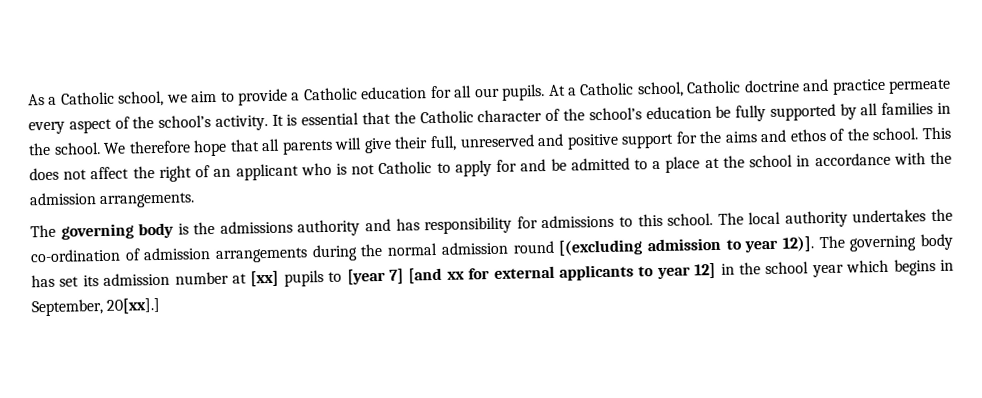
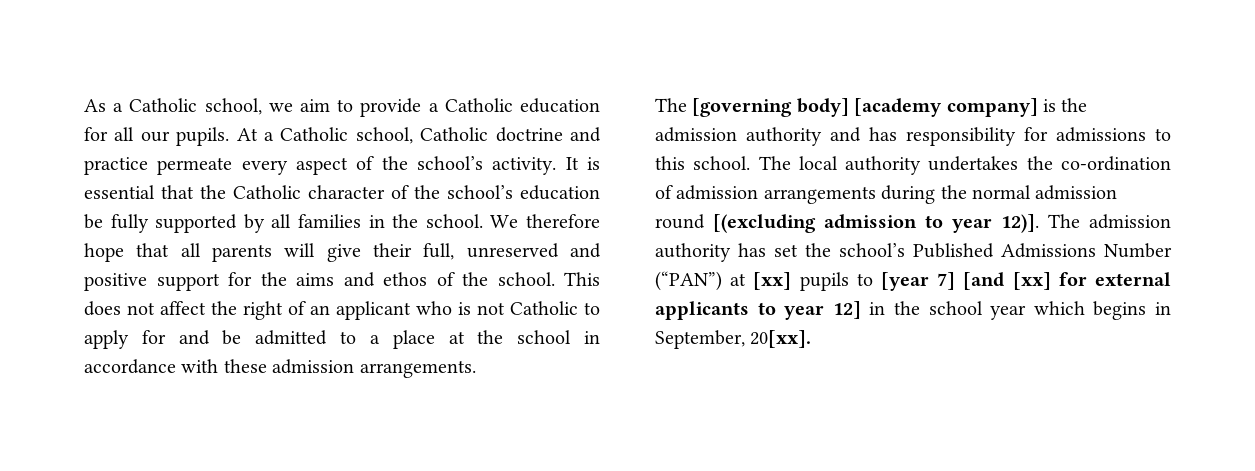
[929,151,952,165] the -> [223,359,267,373] these
[60,222,175,240] governing body -> [692,98,1038,117] [governing body] [academy company]
[219,220,293,234] admissions -> [655,127,737,142] admission
[849,233,953,252] [31,271,229,288] governing body has set its admission number -> [1089,214,1171,229] [655,243,1172,262] [655,271,722,291] admission authority has set the school’s Published Admissions Number (“PAN”)
[446,271,465,280] xx -> [1012,272,1051,290] [xx]
[106,297,161,314] 20[xx].] -> [750,330,812,348] 20[xx].

